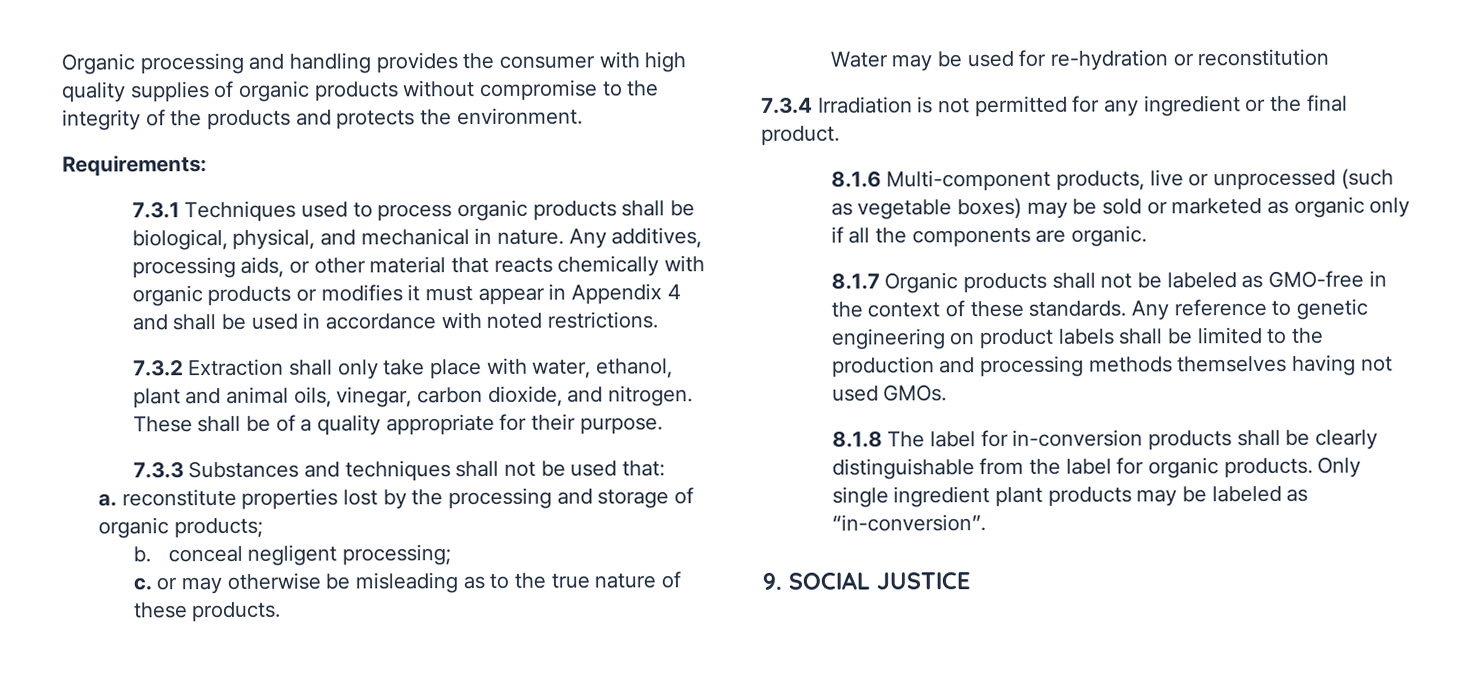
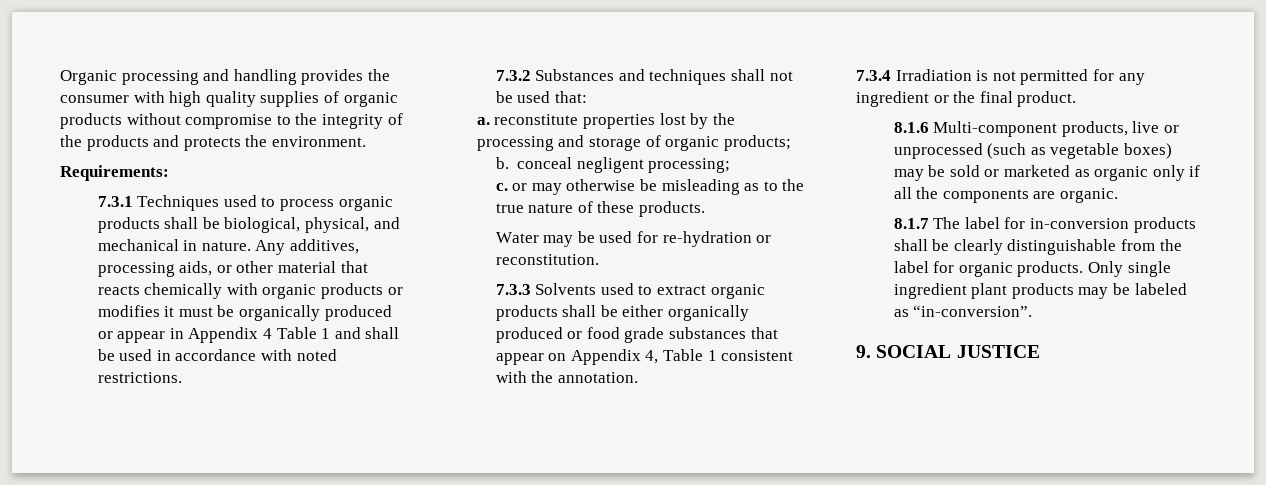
(474, 294) none -> [217,305,392,321] [97,331,113,339] be organically produced or
(681, 292) none -> [276,327,331,339] Table 1
[188,357,674,380] [132,385,694,409] [132,413,663,436] [132,461,184,479] Extraction shall only take place with water, ethanol, plant and animal oils, vinegar, carbon dioxide, and nitrogen. These shall be of a quality appropriate for their purpose. // 7.3.3 -> (531, 75) none
[1197,48,1330,67] reconstitution -> [495,254,599,265] [495,283,765,299] [495,305,750,321] [495,327,778,343] [495,349,794,365] [495,371,638,383] reconstitution. // 7.3.3 Solvents used to extract organic products shall be either organically produced or food grade substances that appear on Appendix 4, Table 1 consistent with the annotation.
[884,270,1387,294] [830,298,1369,321] [830,326,1325,350] [831,354,1393,378] [831,384,948,402] [831,430,883,448] Organic products shall not be labeled as GMO-free in the context of these standards. Any reference to genetic engineering on product labels shall be limited to the production and processing methods themselves having not used GMOs. // 8.1.8 -> (929, 223) none

